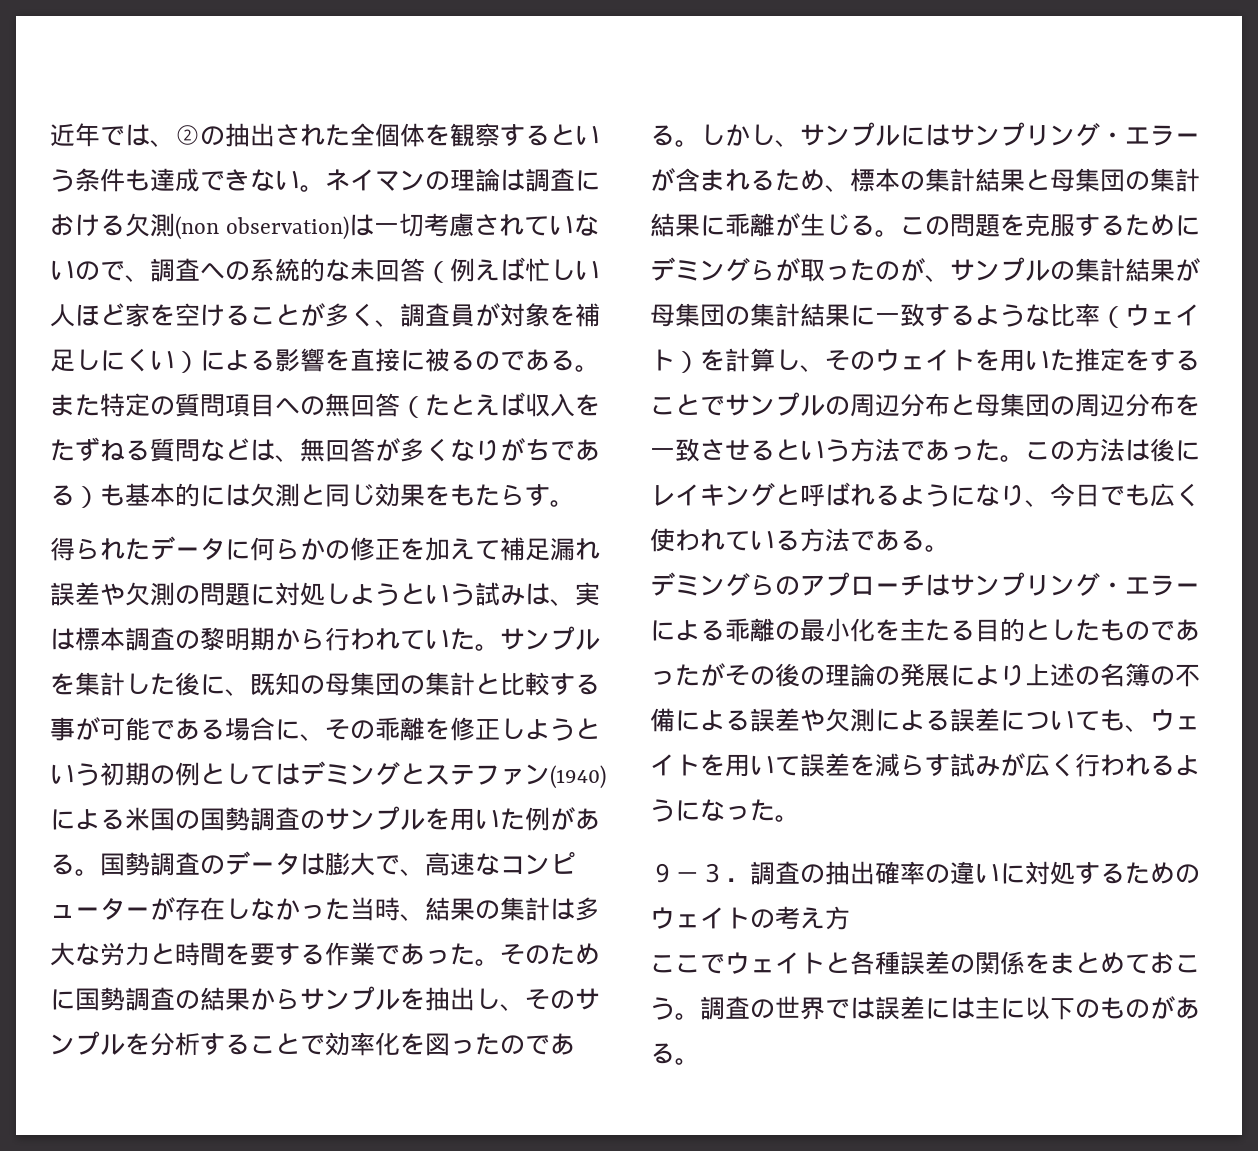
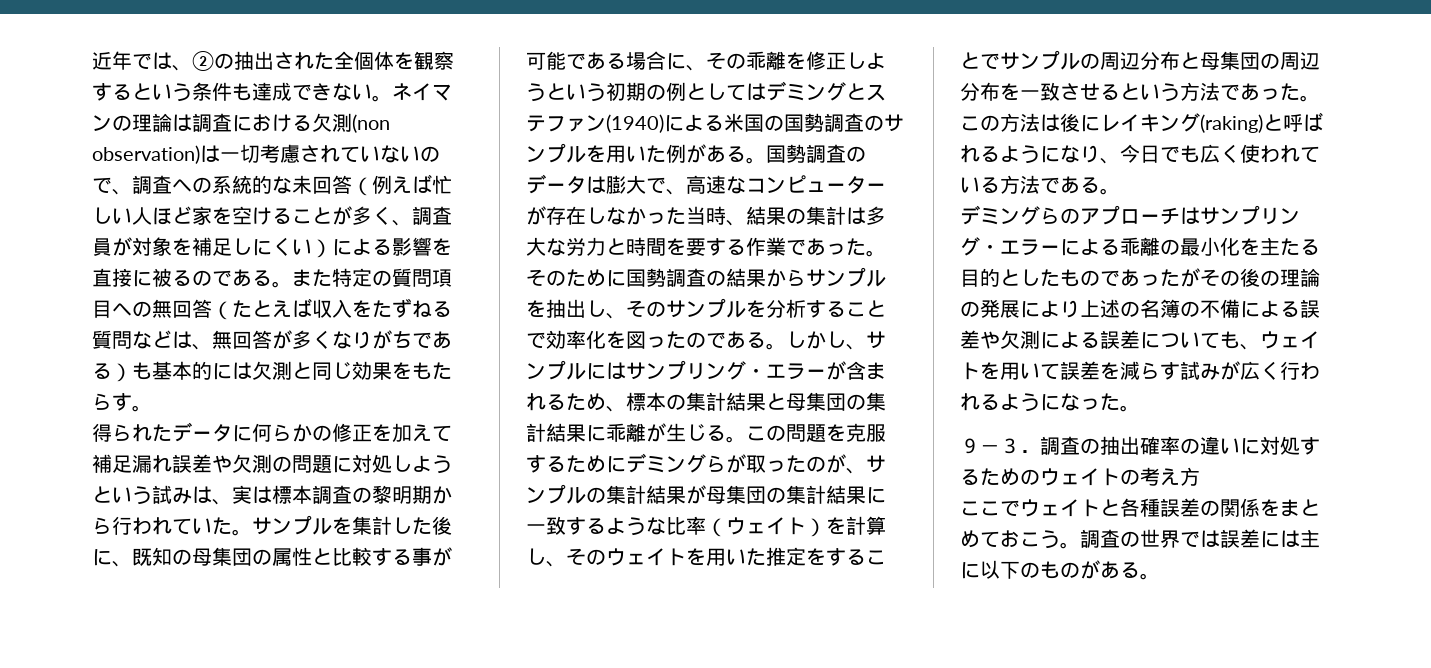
[425,672,475,696] 集計 -> [272,547,312,566] 属性
(775, 494) none -> [1200,114,1263,133] (raking)

